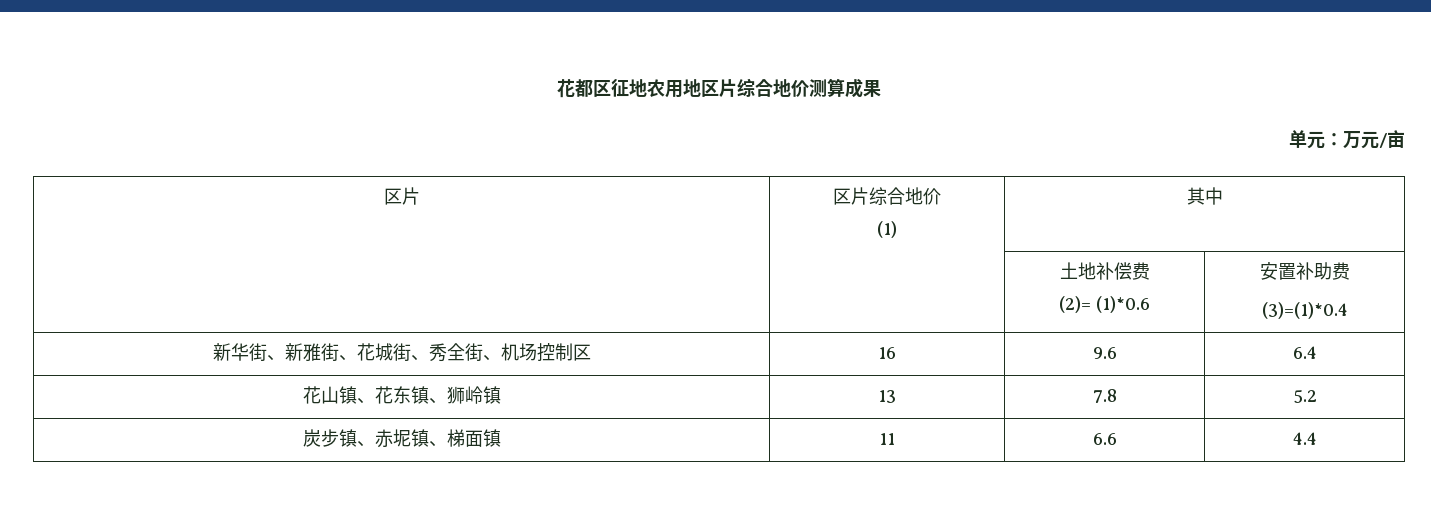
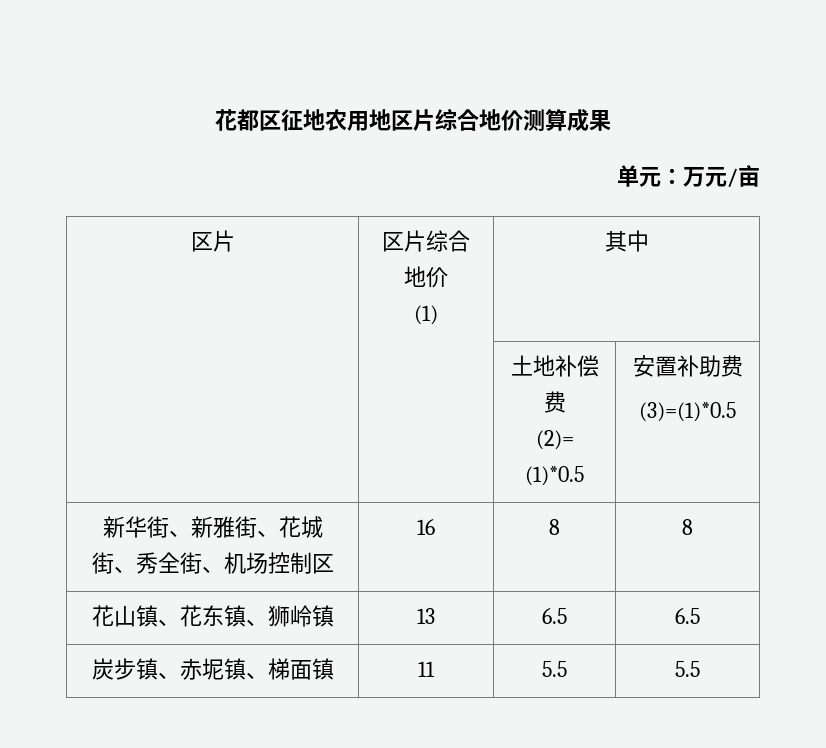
[1096,296,1150,313] (1)*0.6 -> [525,466,584,486] (1)*0.5
[1261,302,1348,319] (3)=(1)*0.4 -> [639,402,736,422] (3)=(1)*0.5
[1092,347,1117,359] [1292,346,1317,359] 9.6 | 6.4 -> [549,519,560,535] [682,519,693,535] 8 | 8
[1092,389,1117,403] [1292,390,1317,403] 7.8 | 5.2 -> [542,608,567,624] [675,608,700,624] 6.5 | 6.5
[1092,433,1117,445] [1292,432,1317,445] 6.6 | 4.4 -> [542,661,567,677] [675,661,700,677] 5.5 | 5.5

